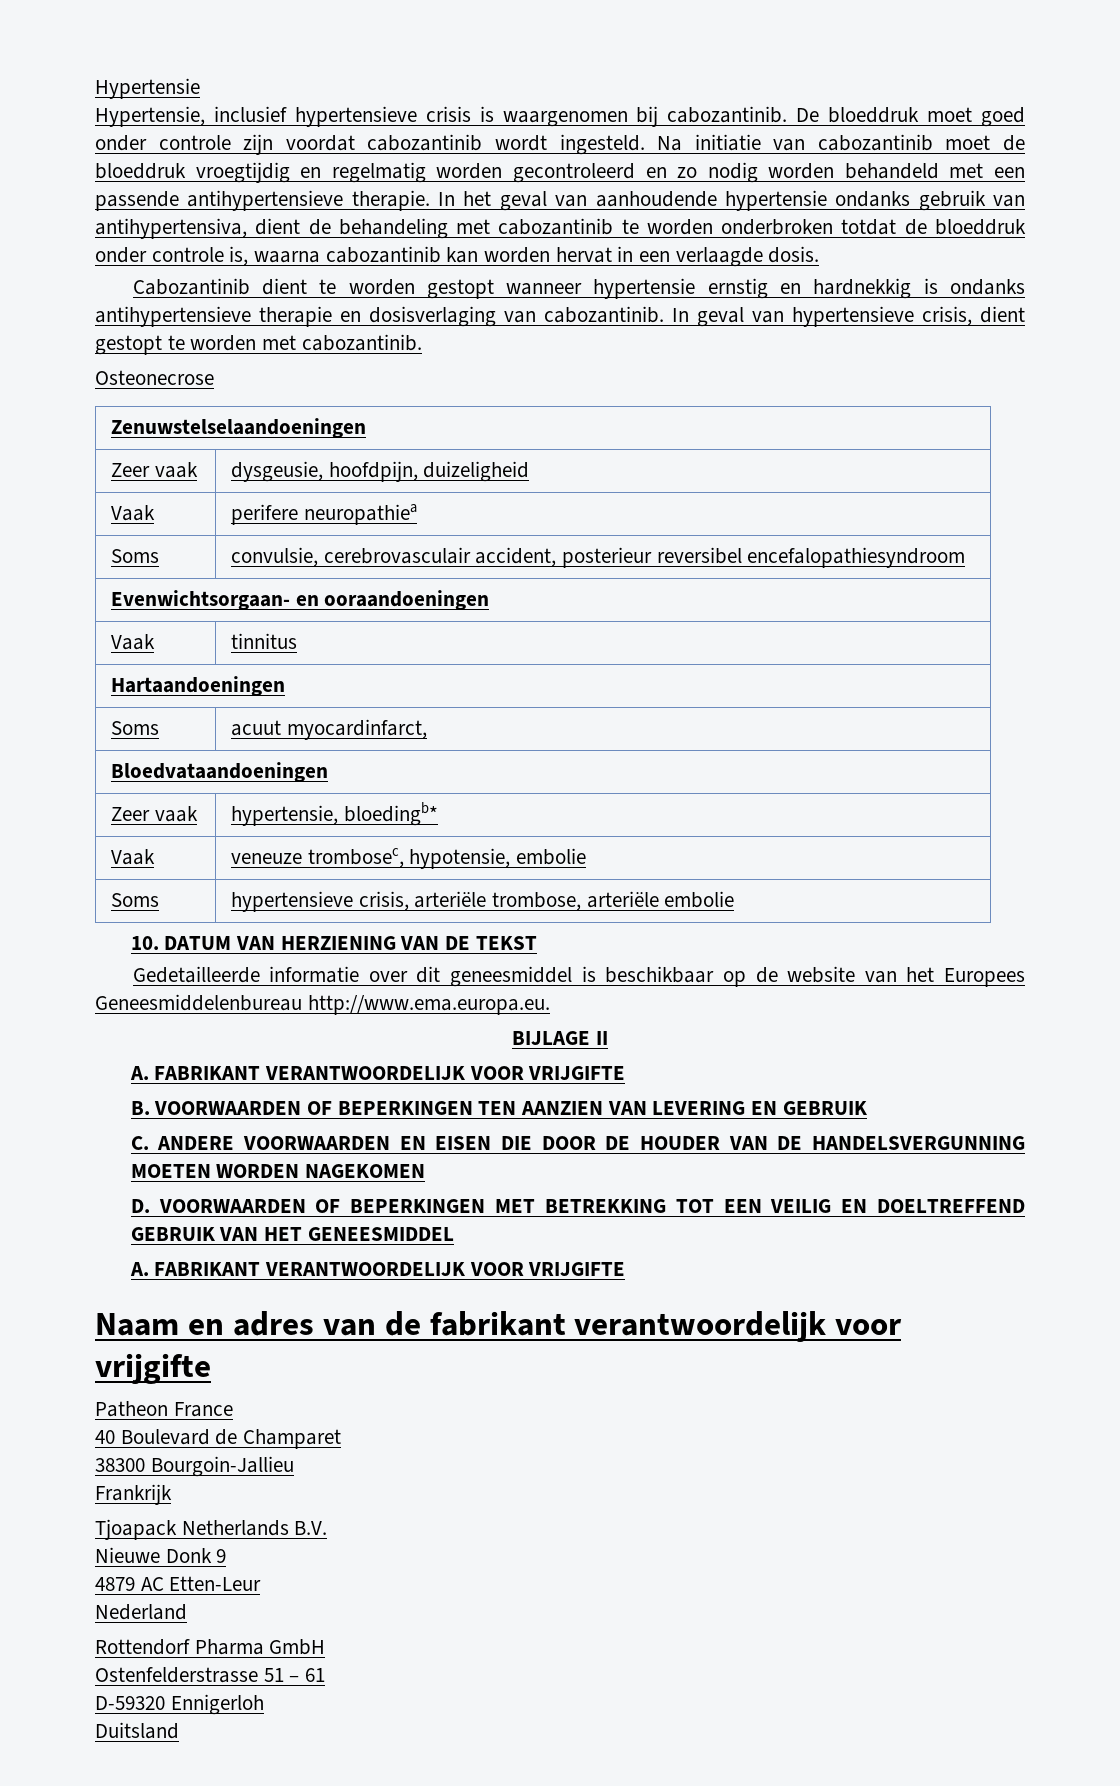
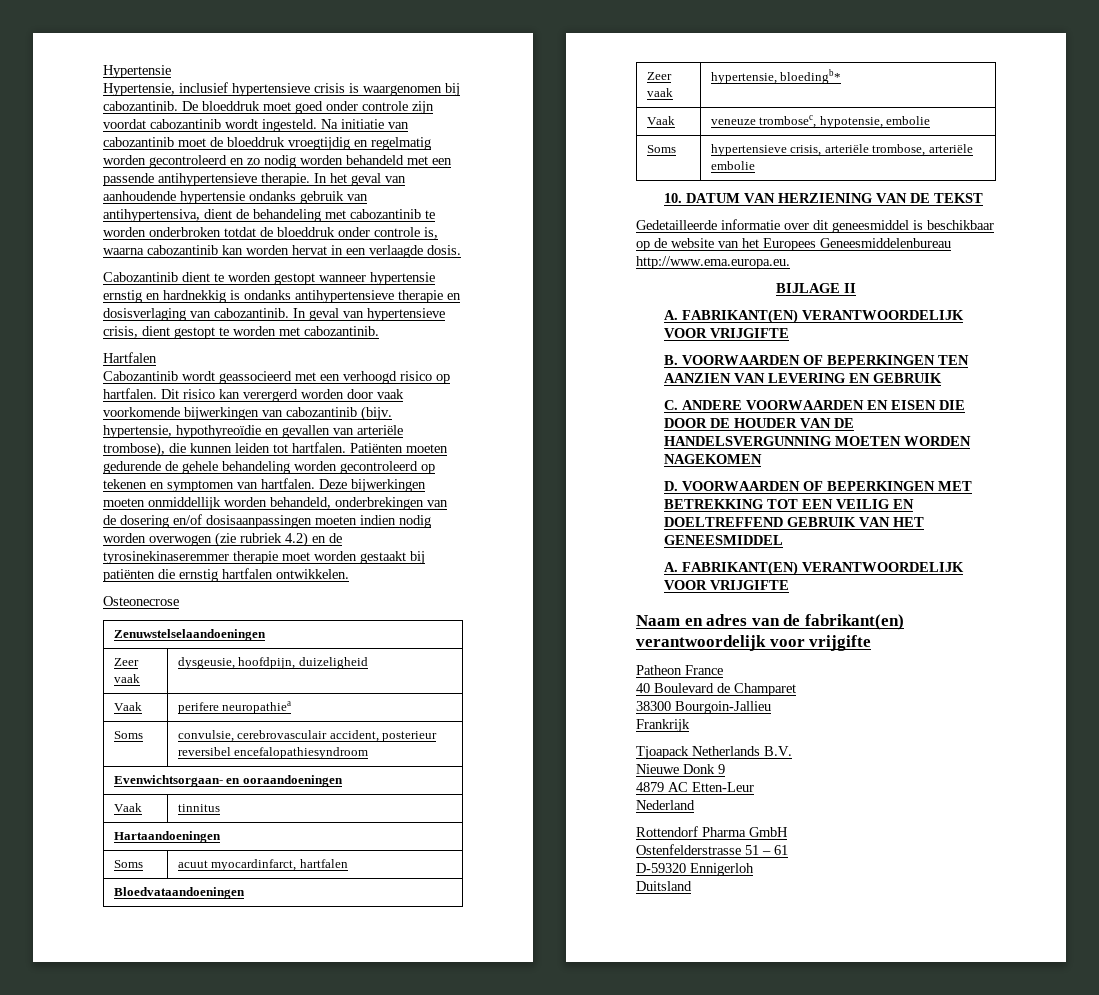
(422, 342) none -> [103,352,157,363] [103,371,450,384] [103,388,404,402] [103,406,392,421] [103,425,403,438] [103,442,448,457] [103,461,435,474] [103,478,426,492] [103,497,448,510] [103,514,431,528] [103,532,342,547] [103,551,425,564] [103,568,349,582] // Hartfalen // Cabozantinib wordt geassocieerd met een verhoogd risico op hartfalen. Dit risico kan verergerd worden door vaak voorkomende bijwerkingen van cabozantinib (bijv. hypertensie, hypothyreoïdie en gevallen van arteriële trombose), die kunnen leiden tot hartfalen. Patiënten moeten gedurende de gehele behandeling worden gecontroleerd op tekenen en symptomen van hartfalen. Deze bijwerkingen moeten onmiddellijk worden behandeld, onderbrekingen van de dosering en/of dosisaanpassingen moeten indien nodig worden overwogen (zie rubriek 4.2) en de tyrosinekinaseremmer therapie moet worden gestaakt bij patiënten die ernstig hartfalen ontwikkelen.
(427, 729) none -> [299,859,348,868] hartfalen
[154,1066,261,1080] FABRIKANT -> [682,309,799,324] FABRIKANT(EN)
[154,1262,261,1276] FABRIKANT -> [682,561,799,576] FABRIKANT(EN)
[429,1311,566,1336] fabrikant -> [804,614,904,630] fabrikant(en)

